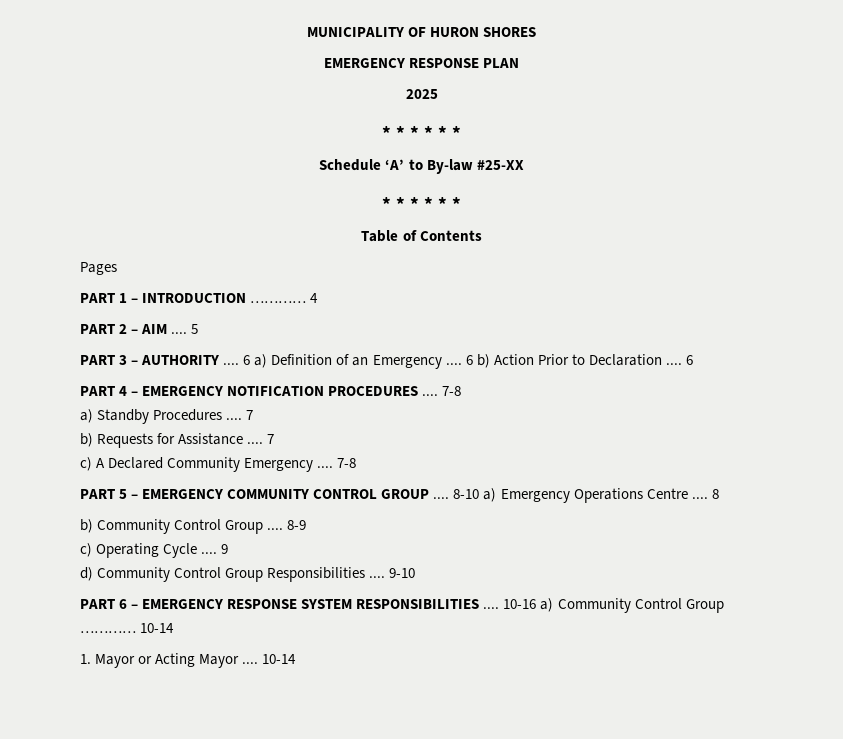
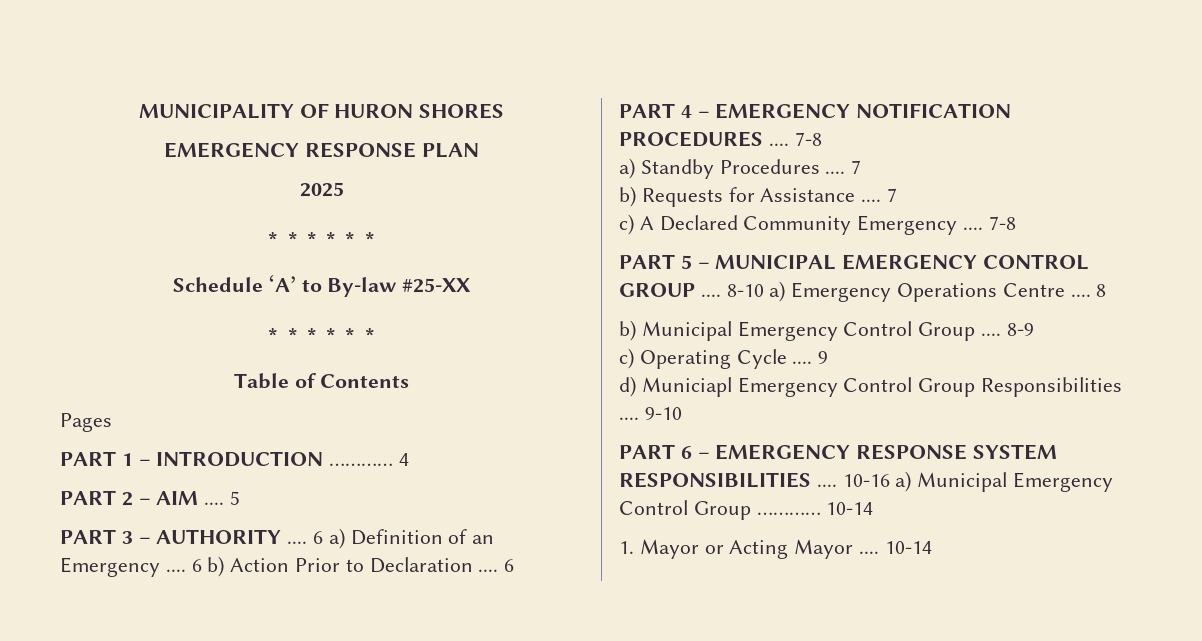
[142,489,310,499] EMERGENCY COMMUNITY -> [715,254,978,270] MUNICIPAL EMERGENCY
[97,519,171,534] Community -> [641,321,838,341] Municipal Emergency
[97,567,171,582] Community -> [641,377,838,397] Municiapl Emergency
[557,598,631,613] Community -> [917,472,1114,492] Municipal Emergency

